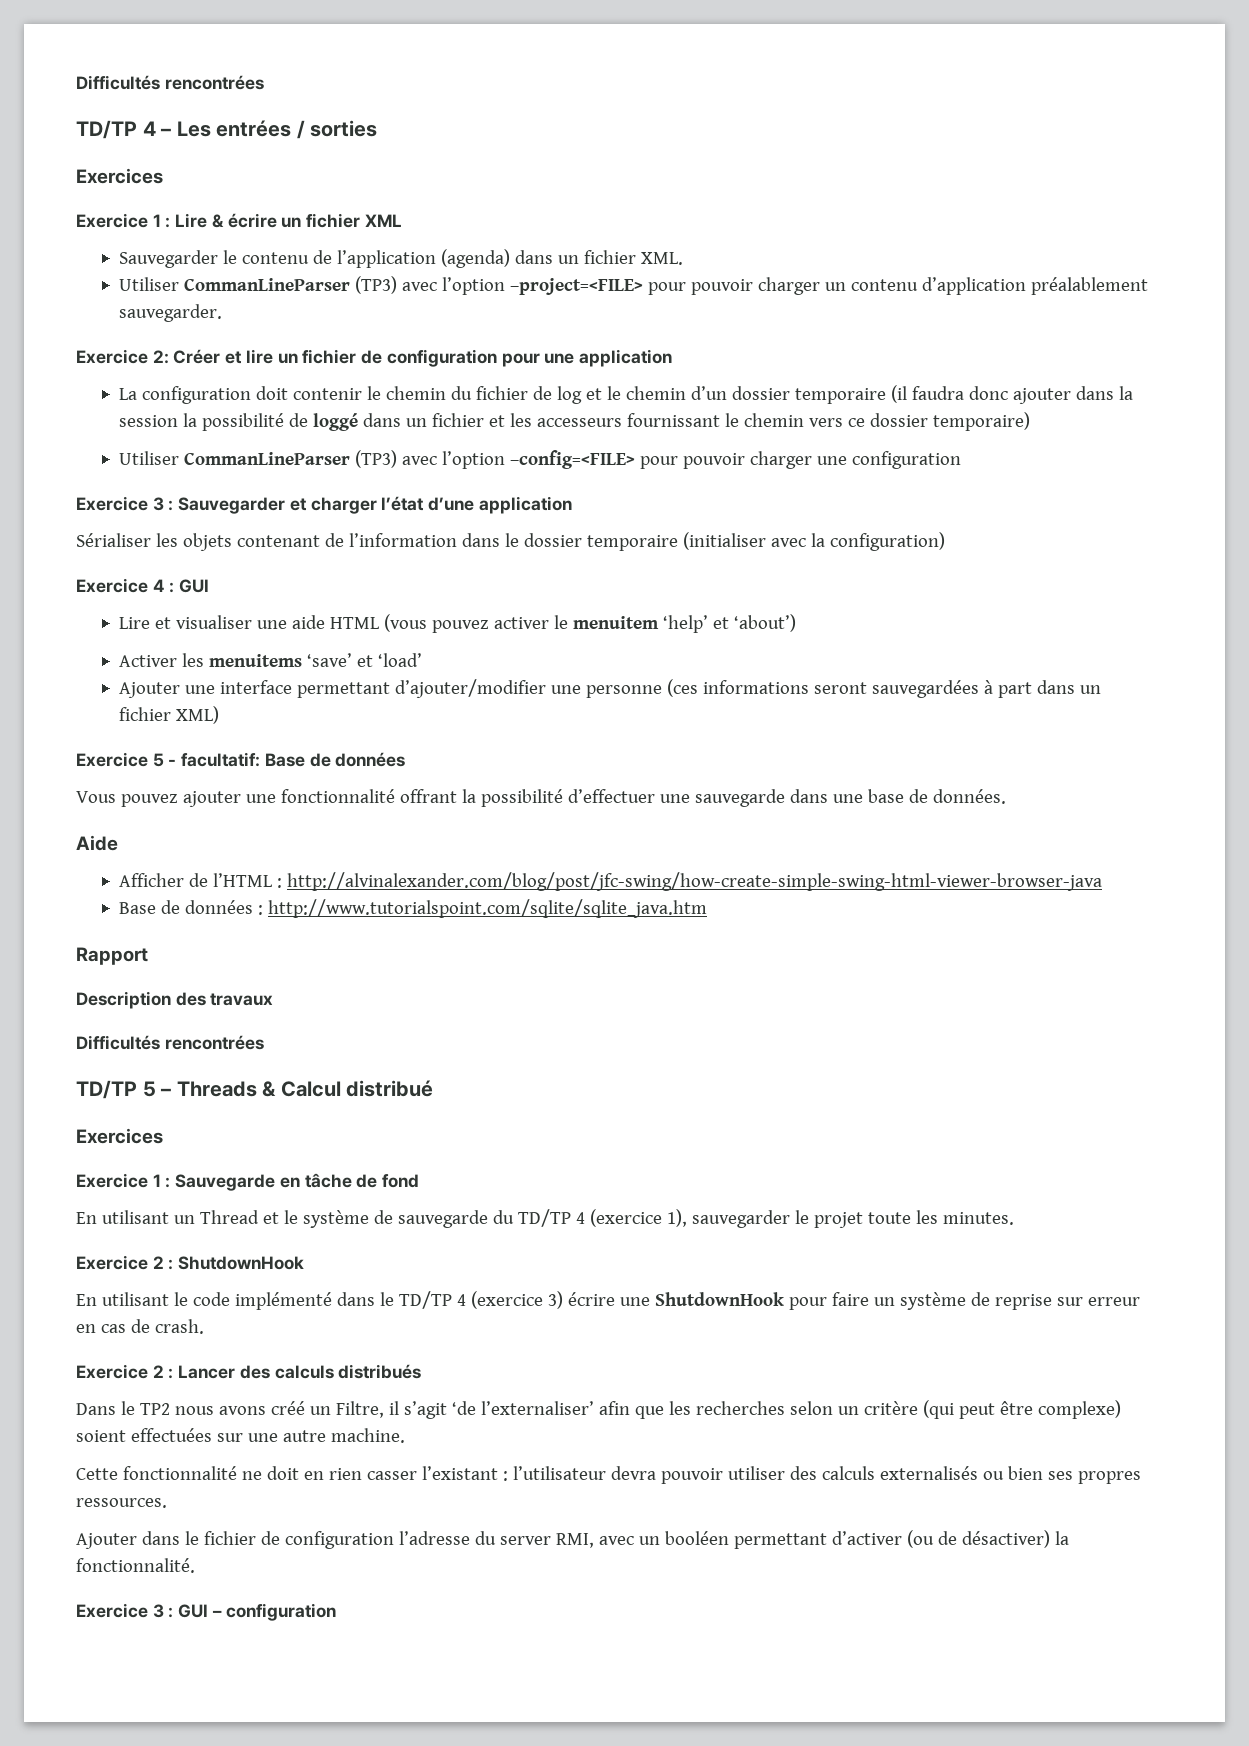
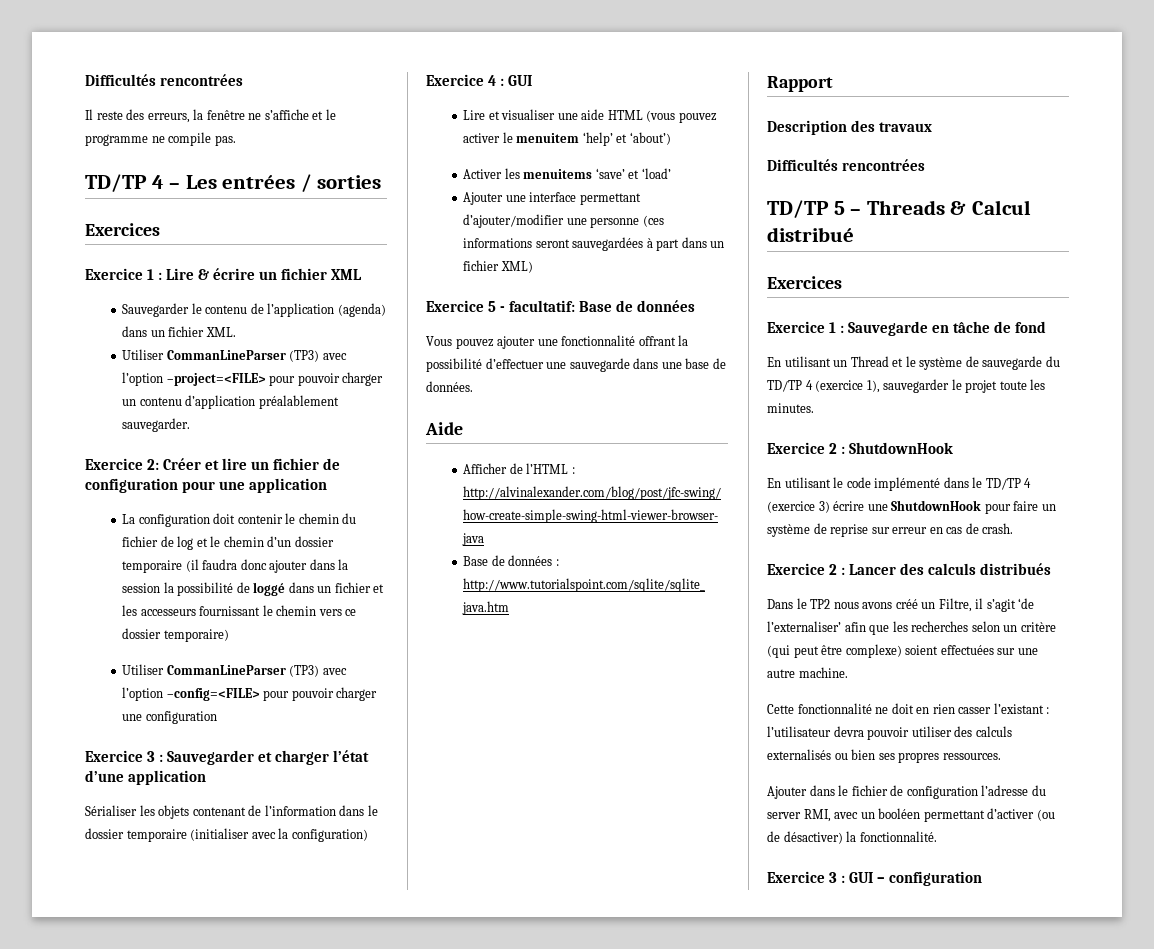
[76,75,264,90] Difficultés rencontrées -> [85,74,244,86] [85,109,336,123] [85,132,236,146] Difficultés rencontrées // Il reste des erreurs, la fenêtre ne s’affiche et le programme ne compile pas.

